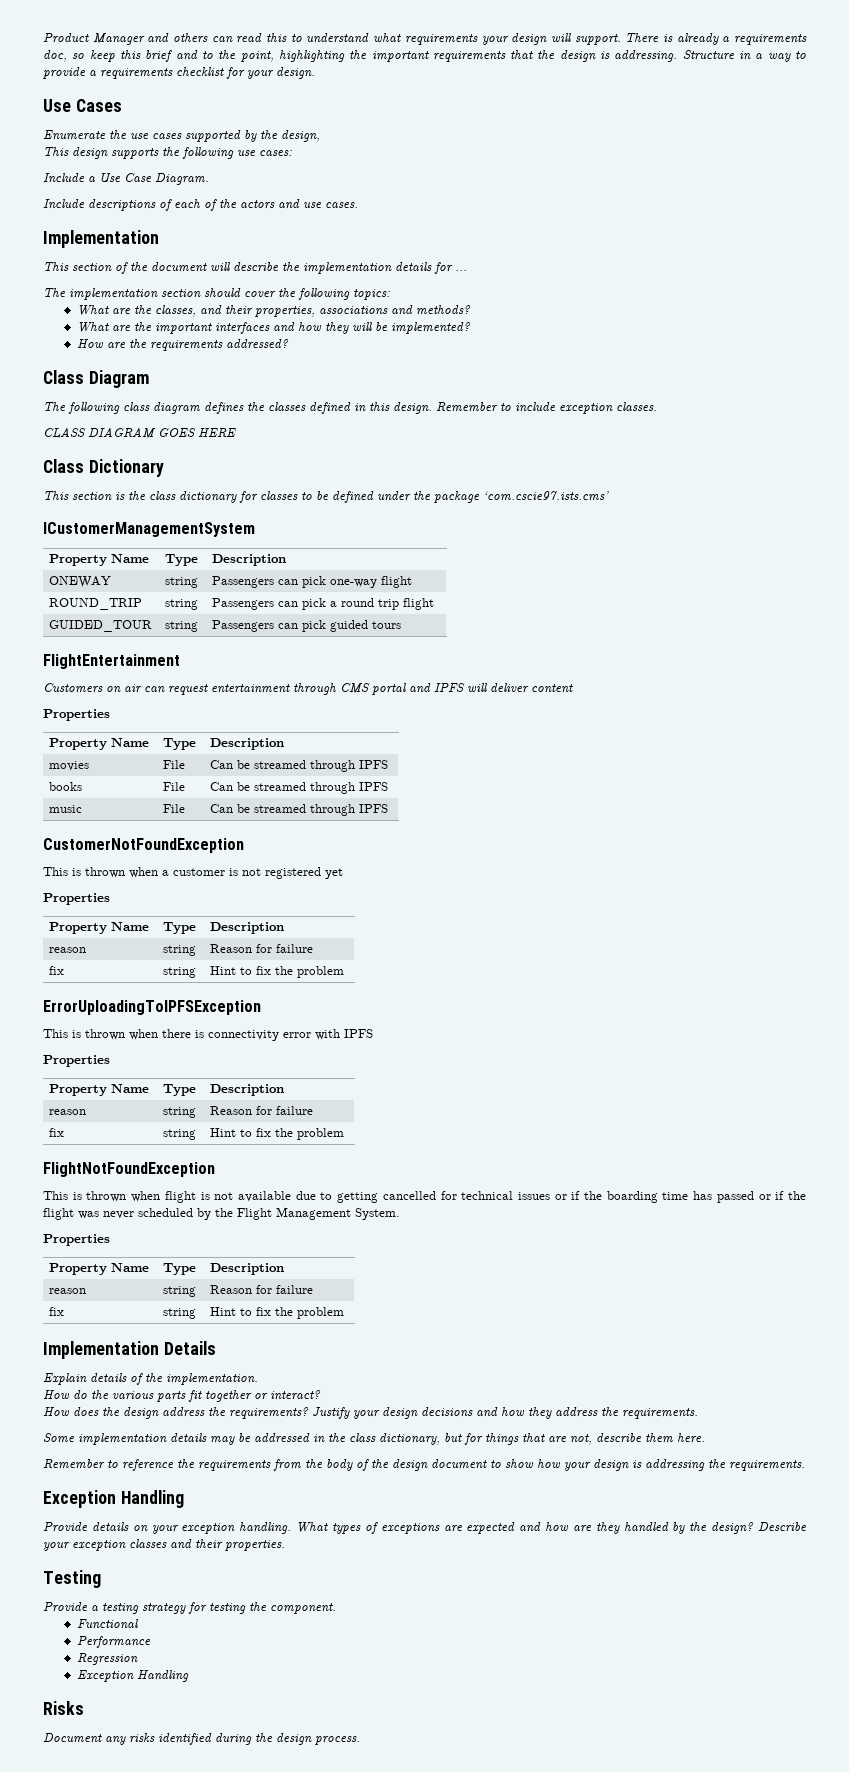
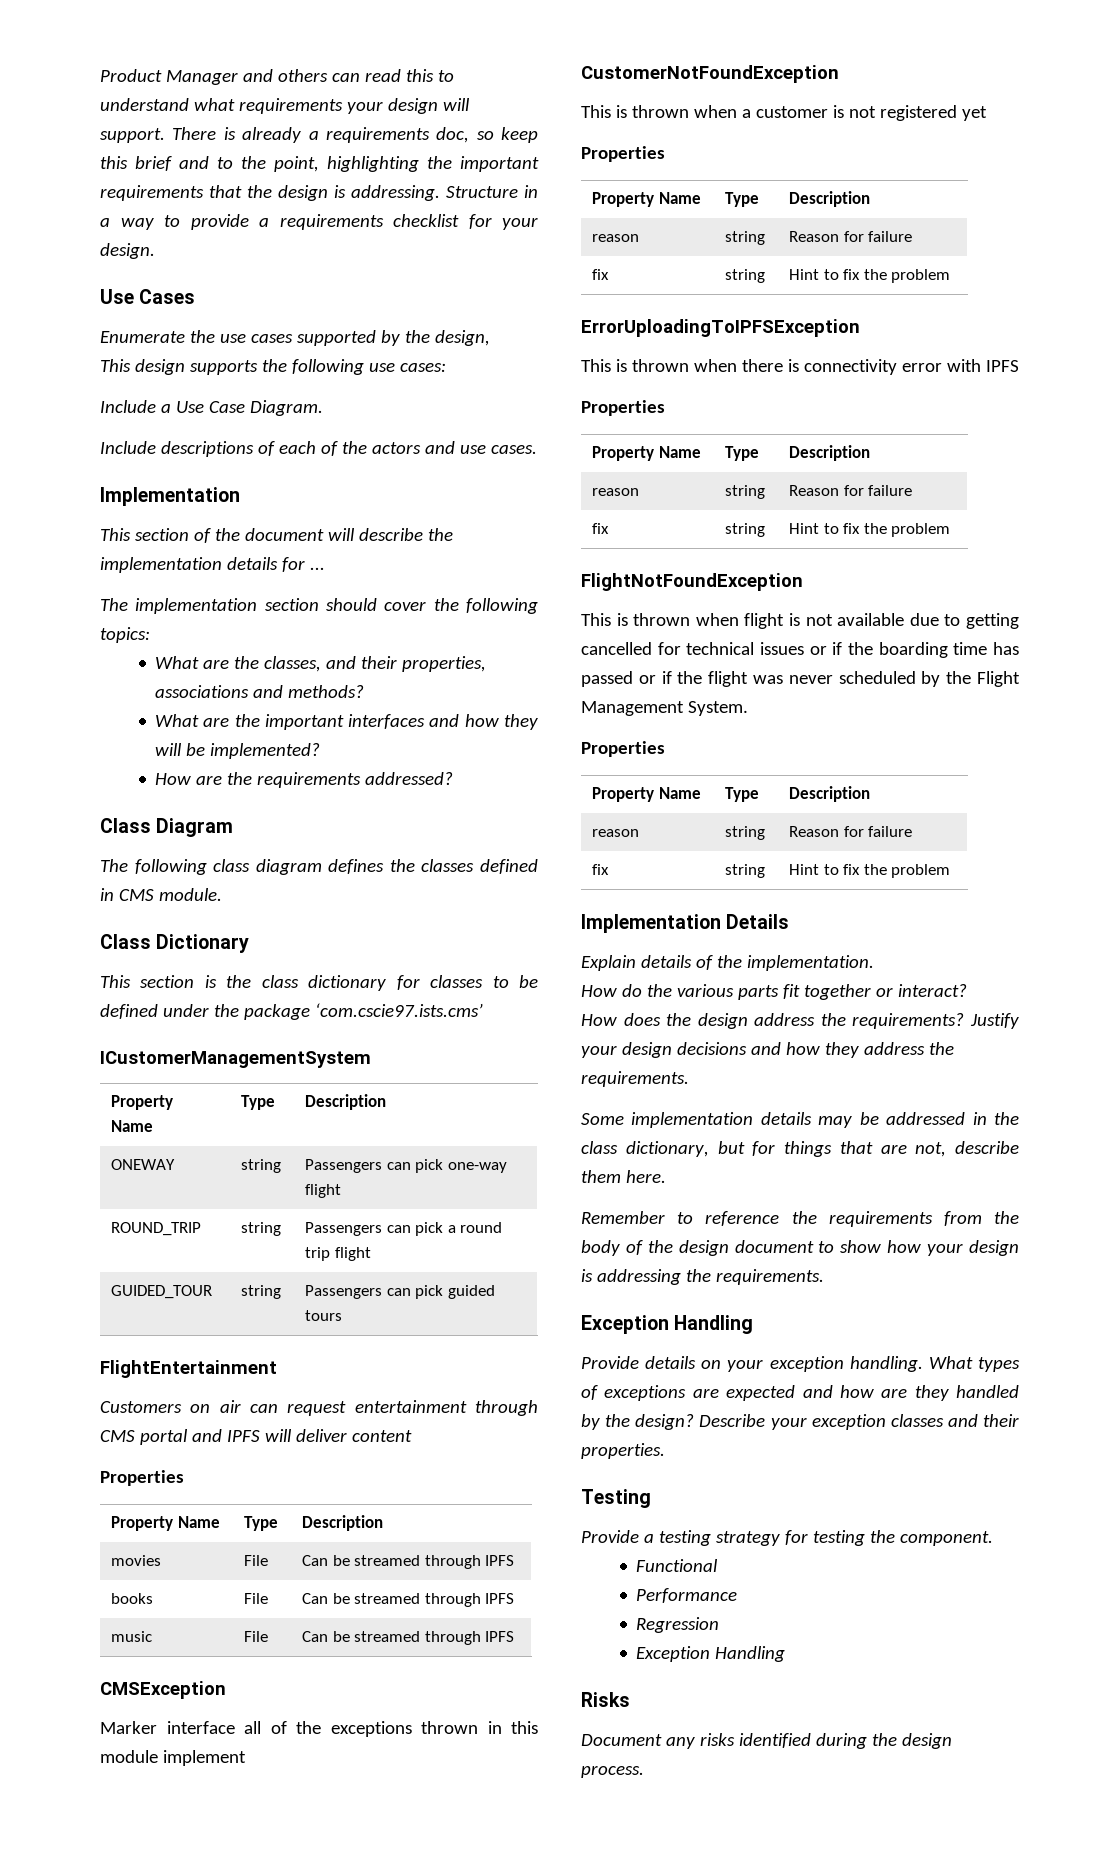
[369,402,657,414] [43,427,236,439] this design. Remember to include exception classes. // CLASS DIAGRAM GOES HERE -> [118,888,222,901] CMS module.
(389, 808) none -> [100,1681,226,1699] [100,1721,538,1737] [100,1750,246,1766] // CMSException // Marker interface all of the exceptions thrown in this module implement

